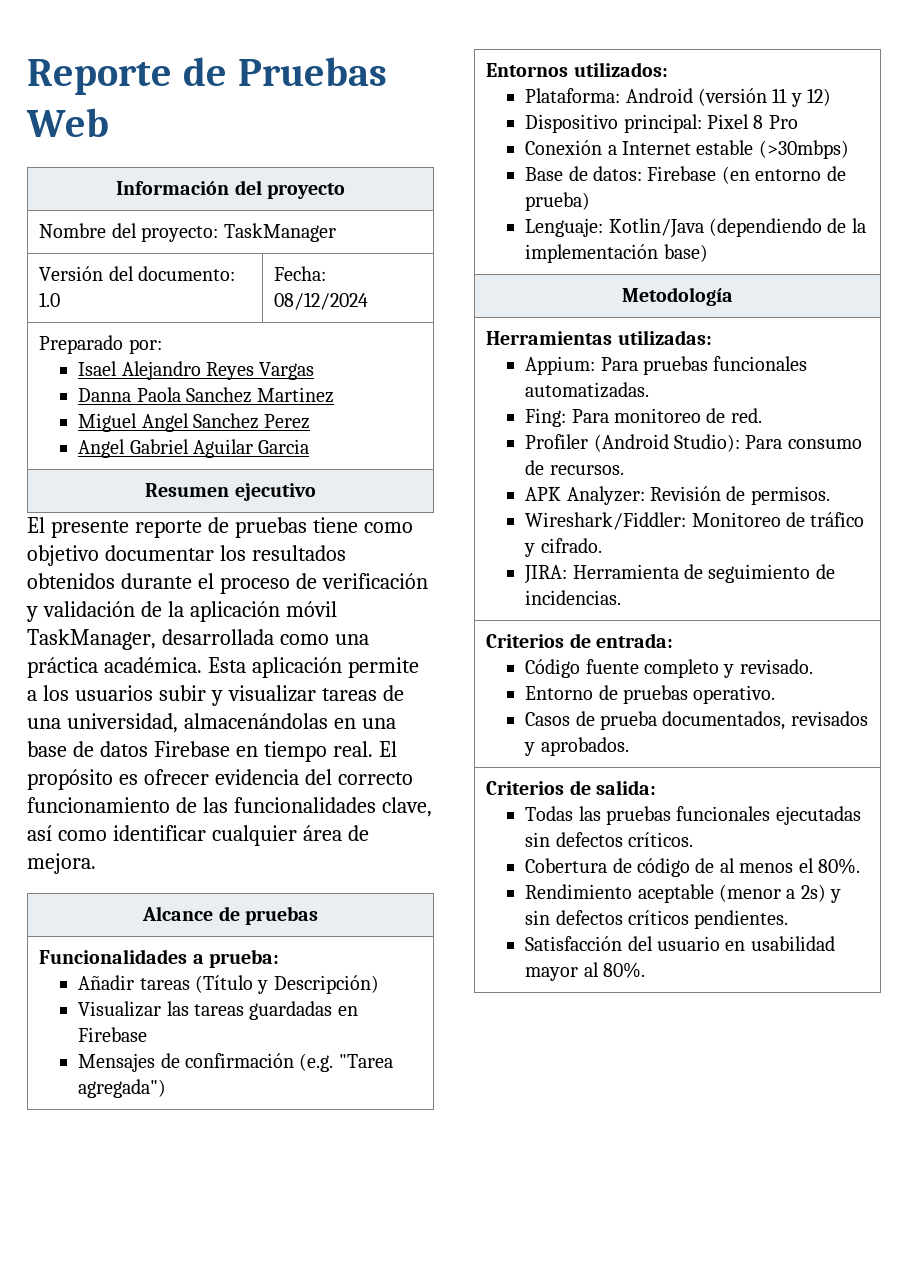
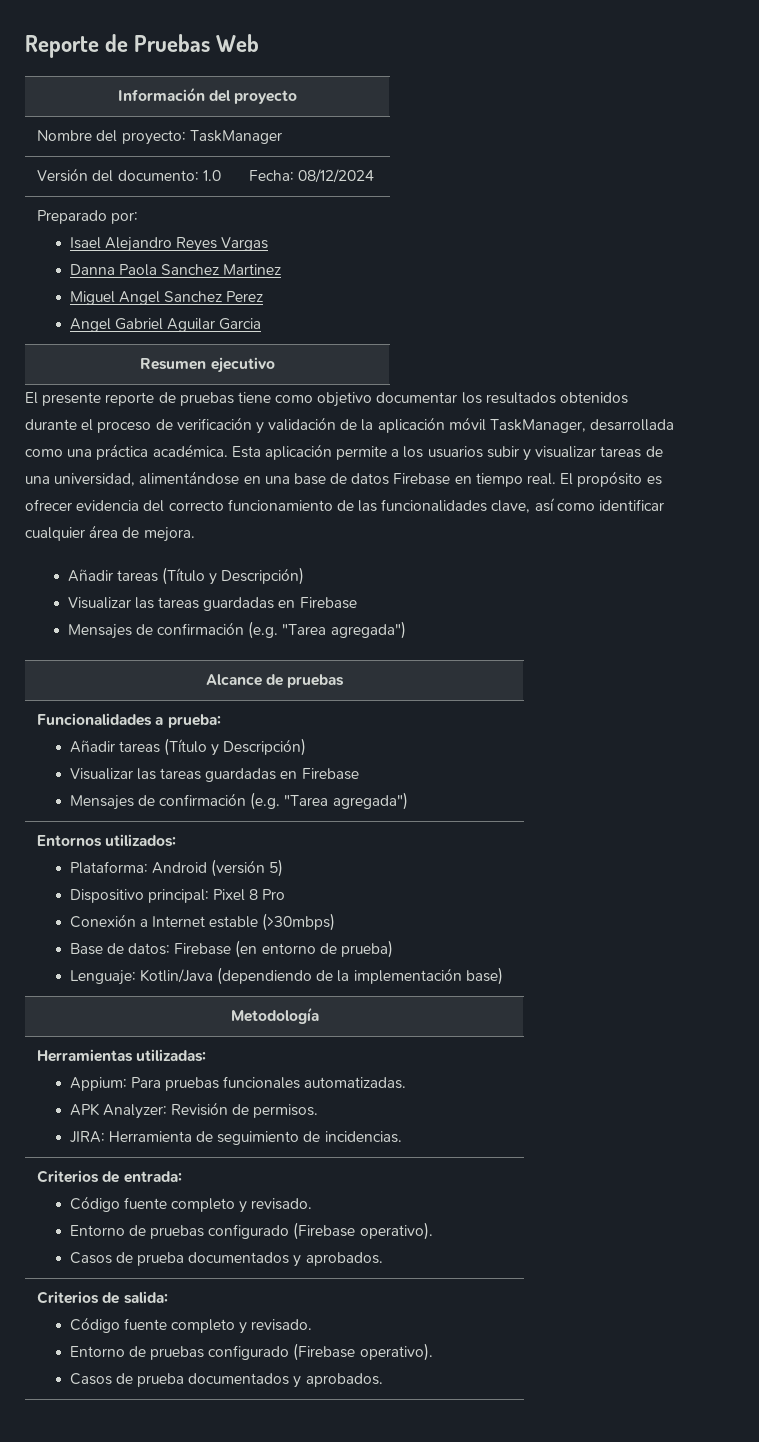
[183,713,328,729] almacenándolas -> [139,471,240,485] alimentándose
(96, 863) none -> [67,567,305,585] [67,597,357,611] [67,621,406,639] // Añadir tareas (Título y Descripción) // Visualizar las tareas guardadas en Firebase // Mensajes de confirmación (e.g. "Tarea agregada")
[772,88,832,107] 11 y 12) -> [269,859,284,877] 5)
[525,408,762,427] [525,434,862,452] [525,460,624,475] // Fing: Para monitoreo de red. // Profiler (Android Studio): Para consumo de recursos. -> (407, 1083) none
[525,512,865,530] [524,538,602,557] // Wireshark/Fiddler: Monitoreo de tráfico y cifrado. -> (319, 1111) none
[693,685,776,704] [525,711,868,730] operativo. // Casos de prueba documentados, revisados -> [208,1222,433,1240] [69,1252,290,1266] configurado (Firebase operativo). // Casos de prueba documentados
[525,806,861,825] [525,832,693,847] [525,858,860,877] [525,884,842,903] [525,910,789,929] [525,936,835,951] [525,962,645,981] Todas las pruebas funcionales ejecutadas sin defectos críticos. // Cobertura de código de al menos el 80%. // Rendimiento aceptable (menor a 2s) y sin defectos críticos pendientes. // Satisfacción del usuario en usabilidad mayor al 80%. -> [69,1317,313,1334] [69,1343,433,1361] [69,1373,383,1388] Código fuente completo y revisado. // Entorno de pruebas configurado (Firebase operativo). // Casos de prueba documentados y aprobados.

